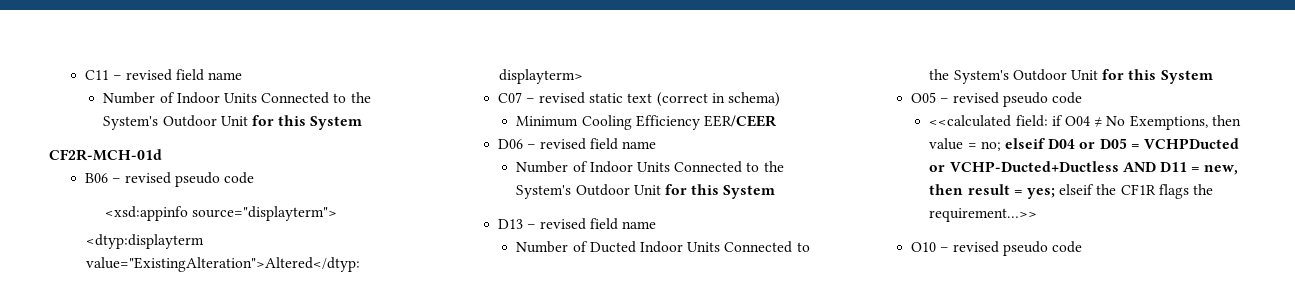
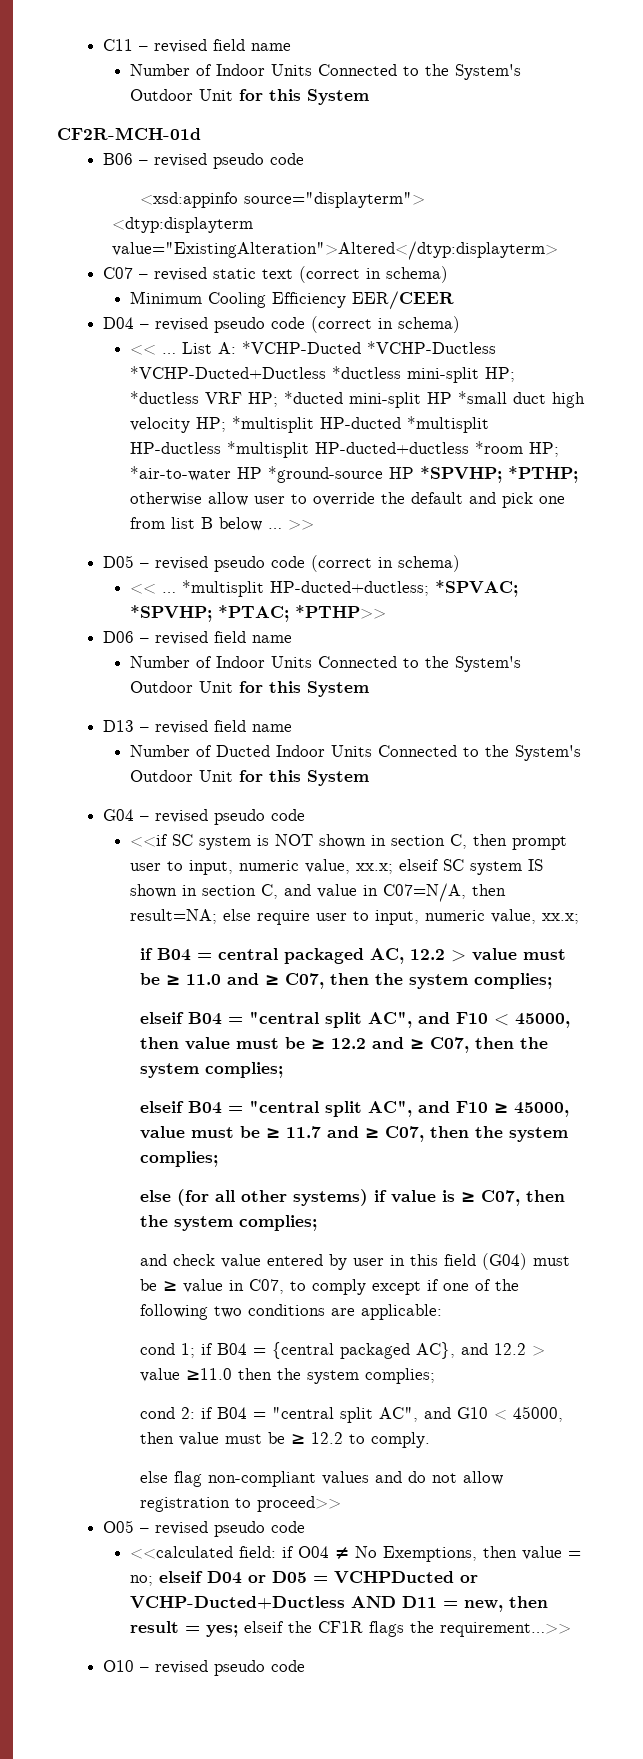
(776, 121) none -> [102,316,460,333] [130,341,497,355] [130,366,516,383] [130,391,586,408] [130,416,490,433] [130,441,560,458] [130,466,579,483] [130,492,566,508] [130,517,315,531] [102,555,460,572] [130,580,519,597] [130,605,387,622] // D04 – revised pseudo code (correct in schema) // << … List A: *VCHP-Ducted *VCHP-Ductless *VCHP-Ducted+Ductless *ductless mini-split HP; *ductless VRF HP; *ducted mini-split HP *small duct high velocity HP; *multisplit HP-ducted *multisplit HP-ductless *multisplit HP-ducted+ductless *room HP; *air-to-water HP *ground-source HP *SPVHP; *PTHP; otherwise allow user to override the default and pick one from list B below … >> // D05 – revised pseudo code (correct in schema) // << … *multisplit HP-ducted+ductless; *SPVAC; *SPVHP; *PTAC; *PTHP>>
(1213, 77) none -> [102,809,305,825] [130,834,568,850] [130,859,544,875] [130,883,507,902] [130,909,580,925] [139,948,566,964] [139,973,552,989] [139,1011,570,1028] [139,1037,548,1053] [139,1062,283,1078] [139,1100,569,1117] [139,1126,568,1142] [139,1151,218,1167] [139,1189,565,1206] [139,1215,317,1231] [139,1253,570,1270] [139,1279,519,1295] [139,1304,442,1320] [139,1342,545,1359] [139,1368,435,1384] [139,1406,563,1423] [139,1432,430,1448] [139,1471,503,1487] [139,1496,341,1512] // G04 – revised pseudo code // <<if SC system is NOT shown in section C, then prompt user to input, numeric value, xx.x; elseif SC system IS shown in section C, and value in C07=N/A, then result=NA; else require user to input, numeric value, xx.x; // if B04 = central packaged AC, 12.2 > value must be ≥ 11.0 and ≥ C07, then the system complies; // elseif B04 = "central split AC", and F10 < 45000, then value must be ≥ 12.2 and ≥ C07, then the system complies; // elseif B04 = "central split AC", and F10 ≥ 45000, value must be ≥ 11.7 and ≥ C07, then the system complies; // else (for all other systems) if value is ≥ C07, then the system complies; // and check value entered by user in this field (G04) must be ≥ value in C07, to comply except if one of the following two conditions are applicable: // cond 1; if B04 = {central packaged AC}, and 12.2 > value ≥11.0 then the system complies; // cond 2: if B04 = "central split AC", and G10 < 45000, then value must be ≥ 12.2 to comply. // else flag non-compliant values and do not allow registration to proceed>>

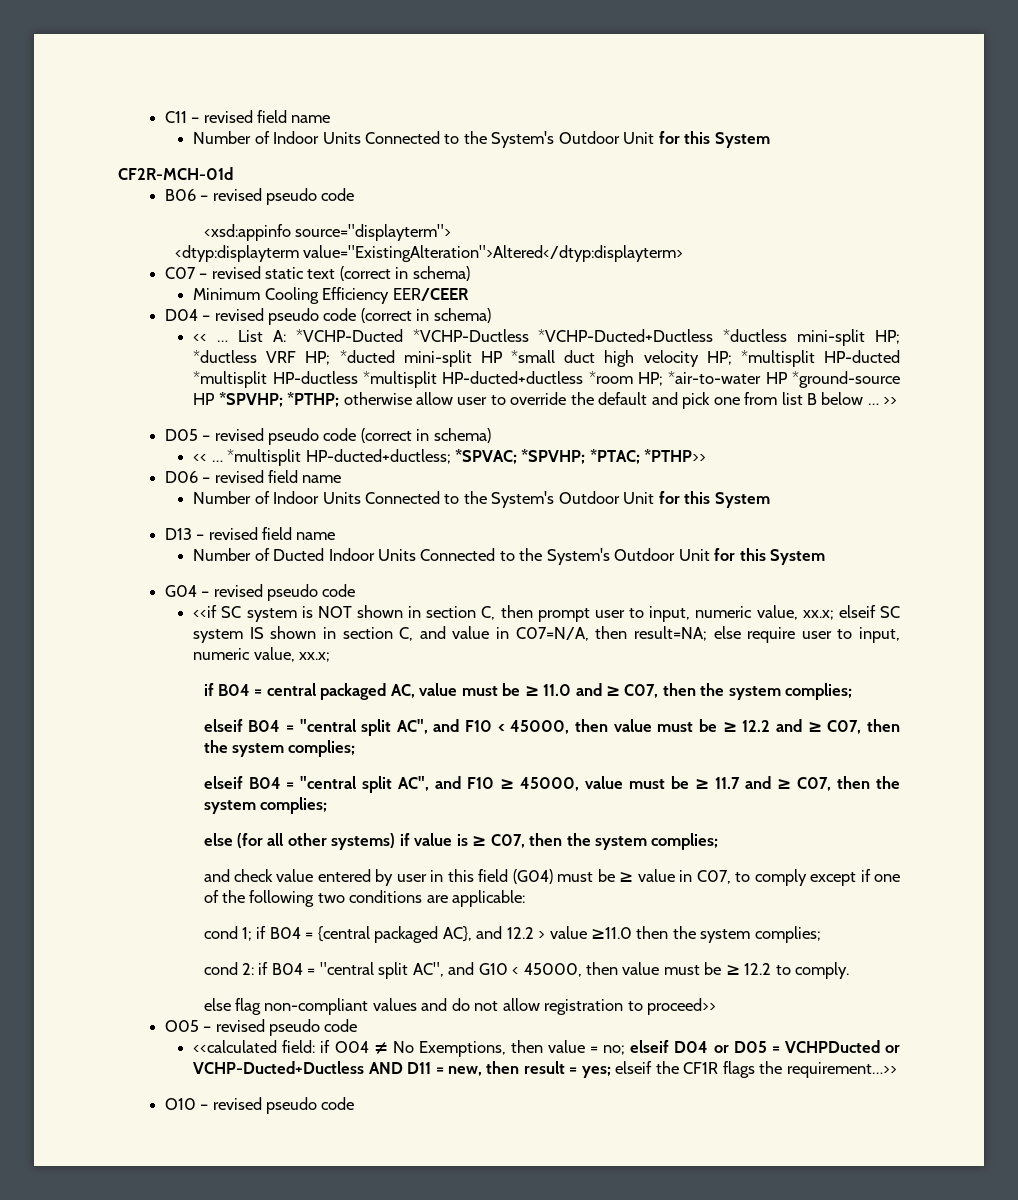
[409,949,466,962] 12.2 > -> (415, 691) none

